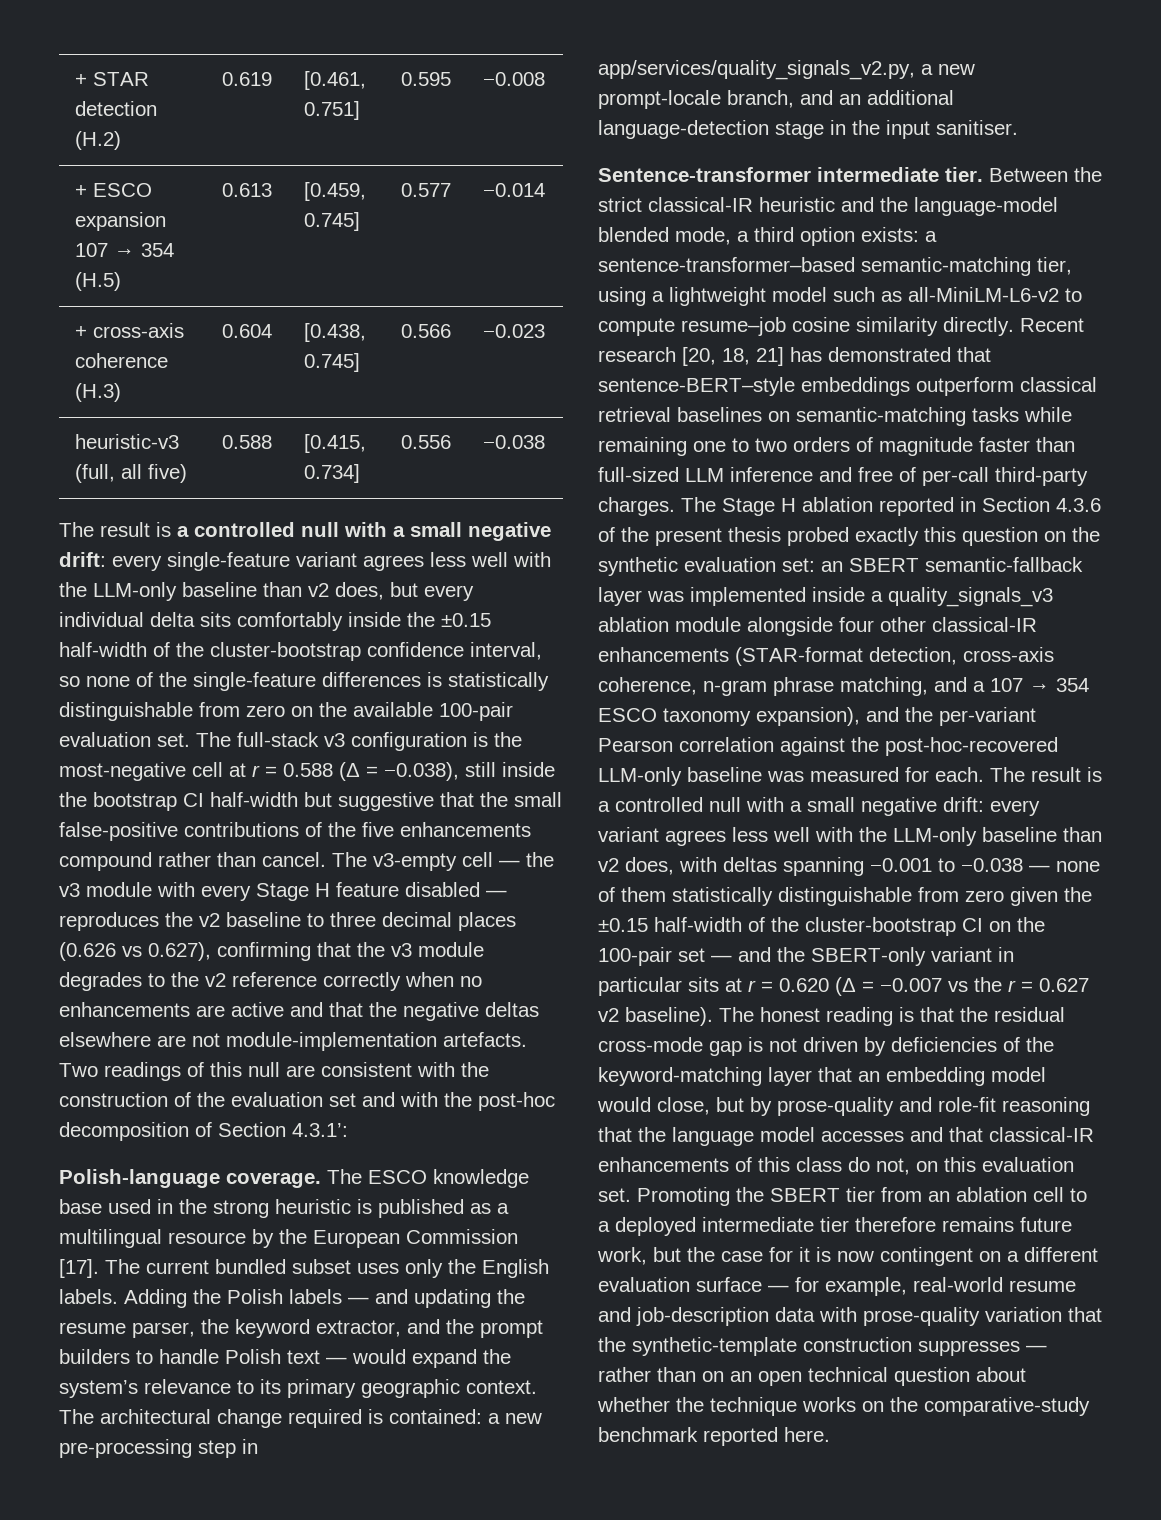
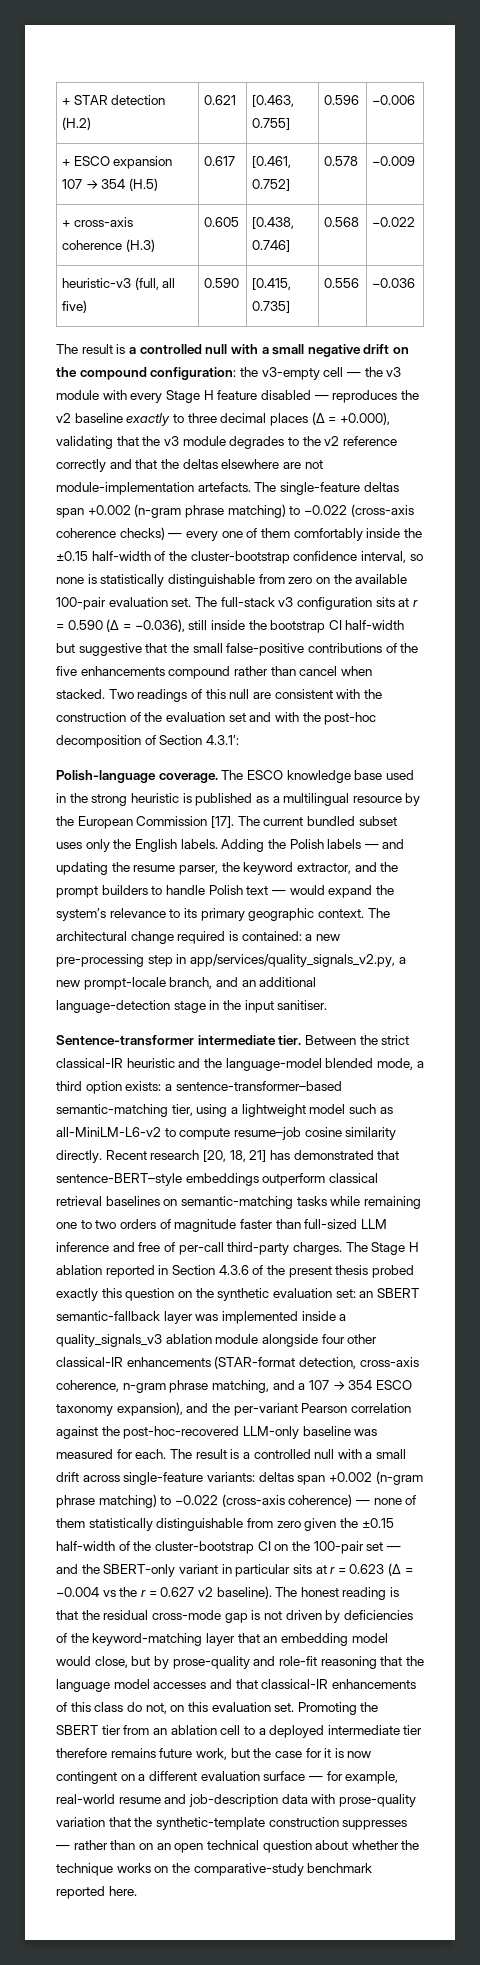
[221,72,272,86] [303,71,366,90] [303,101,360,120] [400,72,451,86] [482,72,545,86] 0.619 | [0.461, 0.751] | 0.595 | −0.008 -> [204,95,237,105] [252,95,295,107] [252,118,291,130] [324,95,360,105] [372,95,416,105] 0.621 | [0.463, 0.755] | 0.596 | −0.006
[221,183,272,197] [303,182,366,201] [303,212,360,231] [400,183,451,197] [482,183,545,197] 0.613 | [0.459, 0.745] | 0.577 | −0.014 -> [204,156,236,166] [252,156,292,168] [252,179,291,191] [324,156,359,166] [372,156,416,166] 0.617 | [0.461, 0.752] | 0.578 | −0.009
[221,324,272,338] 0.604 -> [204,217,240,227] 0.605
[303,353,360,372] [400,324,451,338] [482,324,545,338] 0.745] | 0.566 | −0.023 -> [252,240,291,252] [324,217,360,227] [372,217,416,227] 0.746] | 0.568 | −0.022
[221,435,272,449] 0.588 -> [204,278,240,288] 0.590
[303,464,360,483] 0.734] -> [252,301,291,313] 0.735]
[482,435,545,449] −0.038 -> [372,278,416,288] −0.036
[59,552,551,571] [59,582,474,601] [59,612,231,627] drift: every single-feature variant agrees less well with the LLM-only baseline than v2 does, but every individual delta sits -> [363,344,410,354] [56,367,402,380] [56,390,419,403] [56,412,390,426] [56,436,397,449] [56,459,323,472] [56,482,399,495] [56,504,414,518] [56,527,290,541] drift on the compound configuration: the v3-empty cell — the v3 module with every Stage H feature disabled — reproduces the v2 baseline exactly to three decimal places (Δ = +0.000), validating that the v3 module degrades to the v2 reference correctly and that the deltas elsewhere are not module-implementation artefacts. The single-feature deltas span +0.002 (n-gram phrase matching) to −0.022 (cross-axis coherence checks) — every one of them
[136,672,421,691] of the single-feature differences -> (84, 580) none
[473,732,522,747] [59,762,459,781] is the most-negative cell at r = 0.588 (Δ = −0.038), -> [375,597,418,607] [56,619,185,632] sits at r = 0.590 (Δ = −0.036),
[262,852,554,871] [59,882,507,901] [59,912,516,931] [59,942,484,961] [59,972,482,991] [59,1002,539,1021] [59,1032,527,1051] cancel. The v3-empty cell — the v3 module with every Stage H feature disabled — reproduces the v2 baseline to three decimal places (0.626 vs 0.627), confirming that the v3 module degrades to the v2 reference correctly when no enhancements are active and that the negative deltas elsewhere are not module-implementation artefacts. -> [299,666,372,676] [56,689,105,699] cancel when stacked.
[861,797,1040,816] [598,827,1102,846] [598,857,1023,876] negative drift: every variant agrees less well with the LLM-only baseline than v2 does, with deltas spanning −0.001 to −0.038 -> [56,1471,423,1485] [56,1494,353,1508] drift across single-feature variants: deltas span +0.002 (n-gram phrase matching) to −0.022 (cross-axis coherence)
[779,977,942,996] 0.620 (Δ = −0.007 -> [349,1563,413,1576] [56,1587,99,1597] 0.623 (Δ = −0.004

